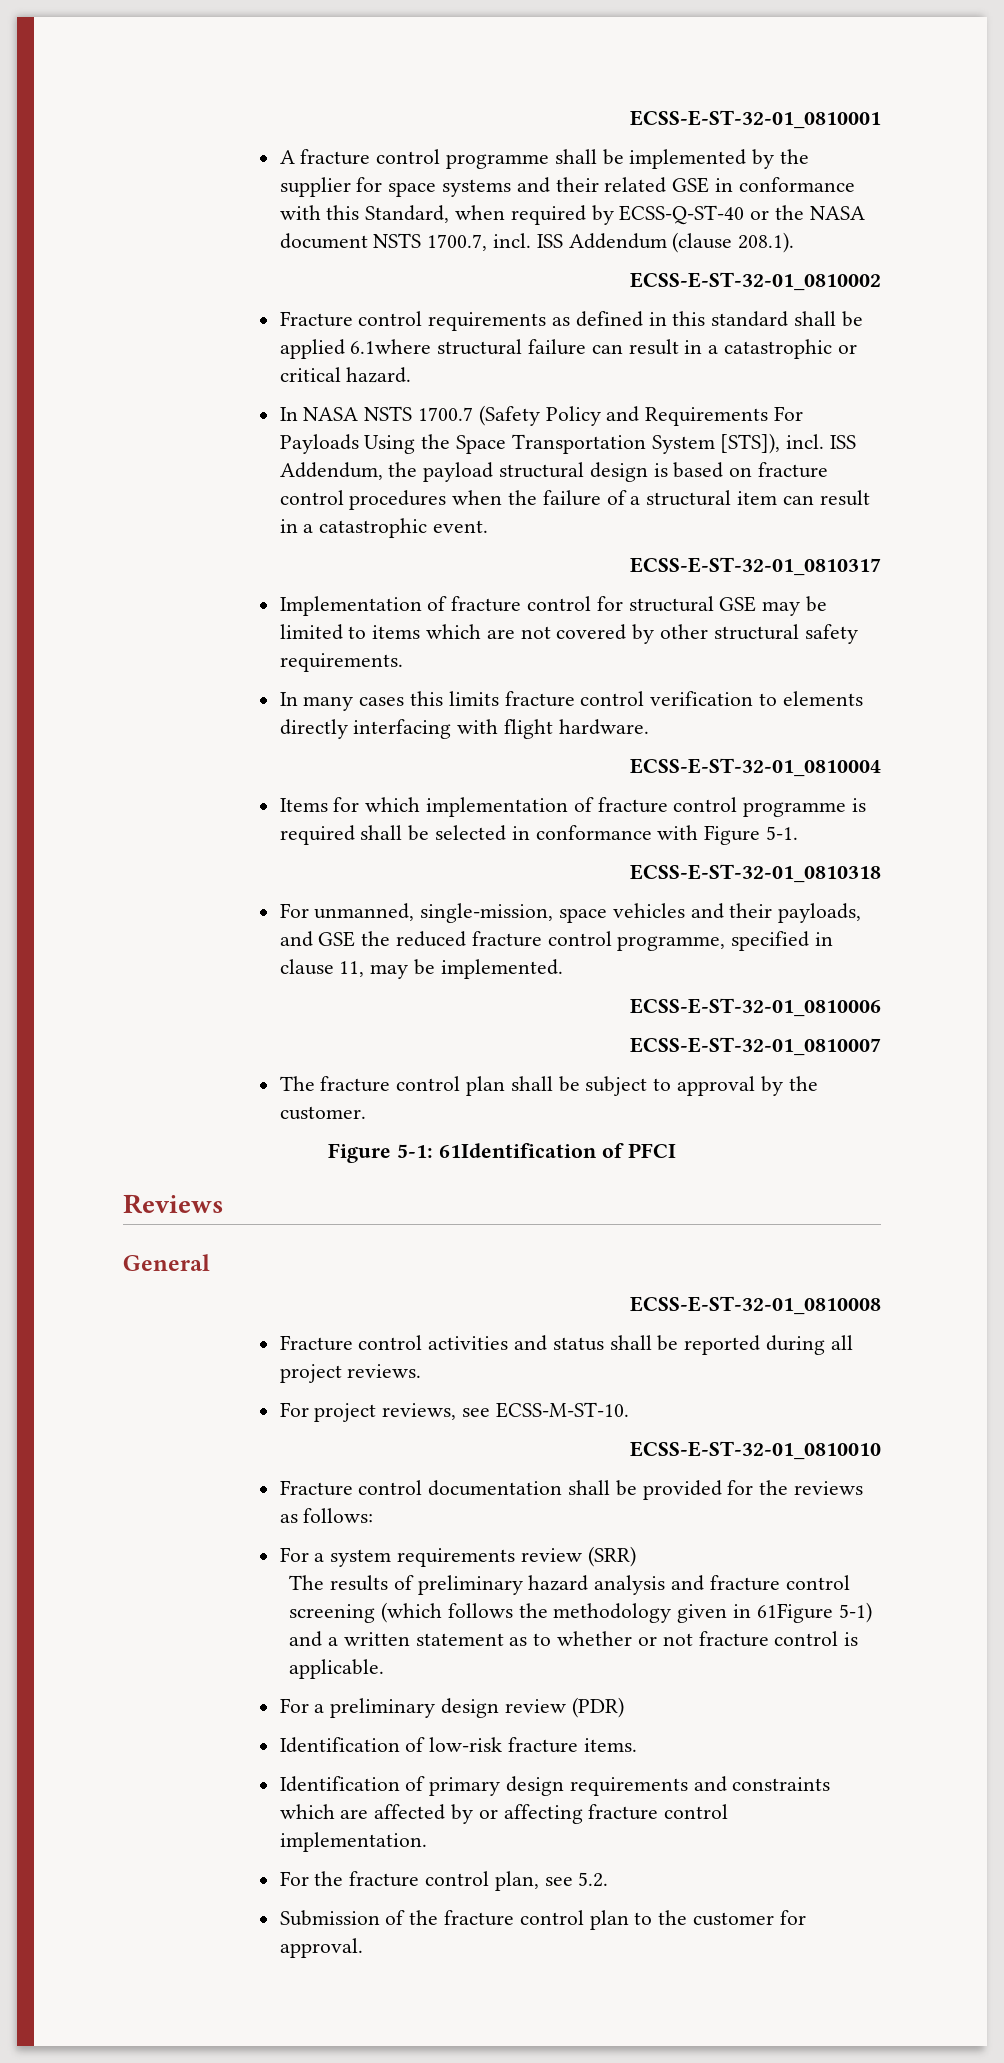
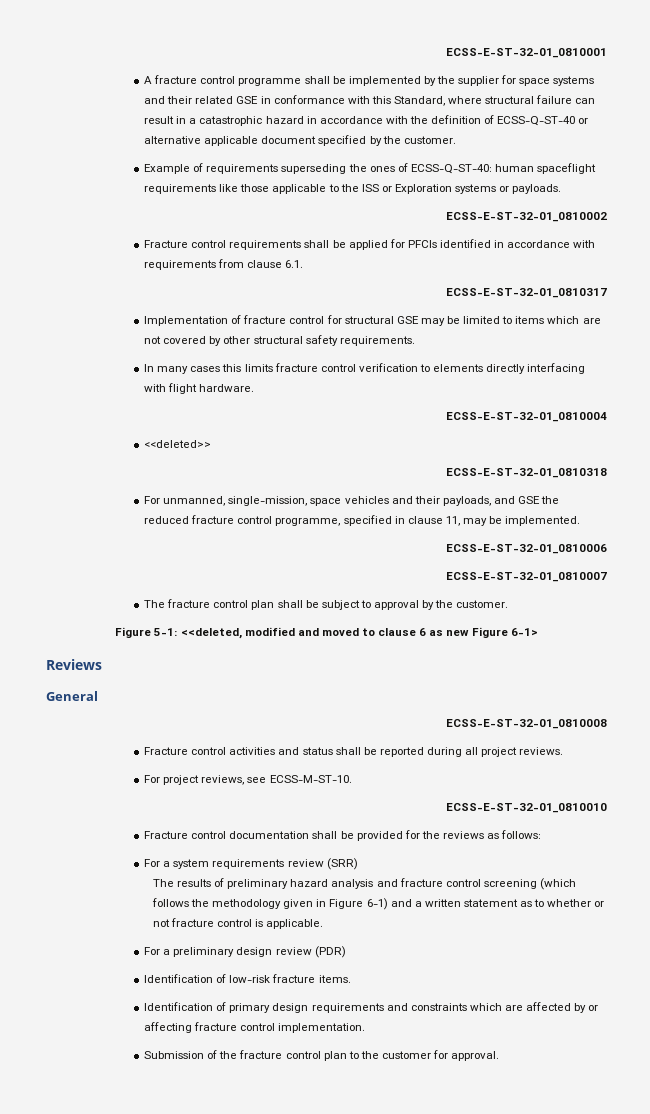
[455,205,865,225] [279,232,795,253] [630,272,881,291] [279,311,863,331] [279,339,432,359] when required by ECSS-Q-ST-40 or the NASA document NSTS 1700.7, incl. ISS Addendum (clause 208.1). // ECSS-E-ST-32-01_0810002 // Fracture control requirements as defined in this standard shall be applied 6.1where -> [448,96,483,104] where
[837,344,857,354] [279,367,412,383] [279,405,804,426] [279,433,857,454] [279,462,829,482] [279,490,870,510] [279,518,489,538] or critical hazard. // In NASA NSTS 1700.7 (Safety Policy and Requirements For Payloads Using the Space Transportation System [STS]), incl. ISS Addendum, the payload structural design is based on fracture control procedures when the failure of a structural item can result in a catastrophic event. -> [265,115,589,126] [144,135,456,146] [144,163,597,174] [144,184,562,194] [446,212,607,222] [144,239,596,250] [144,259,304,270] hazard in accordance with the definition of ECSS-Q-ST-40 or alternative applicable document specified by the customer. // Example of requirements superseding the ones of ECSS-Q-ST-40: human spaceflight requirements like those applicable to the ISS or Exploration systems or payloads. // ECSS-E-ST-32-01_0810002 // Fracture control requirements shall be applied for PFCIs identified in accordance with requirements from clause 6.1.
[279,797,867,817] [279,825,799,845] Items for which implementation of fracture control programme is required shall be selected in conformance with Figure 5-1. -> [144,440,212,448] <<deleted>>
[439,1143,676,1158] 61Identification of PFCI -> [180,627,538,639] <<deleted, modified and moved to clause 6 as new Figure 6-1>
[756,1602,872,1623] 61Figure 5-1) -> [329,898,388,910] Figure 6-1)
[279,1871,609,1891] // For the fracture control plan, see 5.2. -> (366, 1028) none

